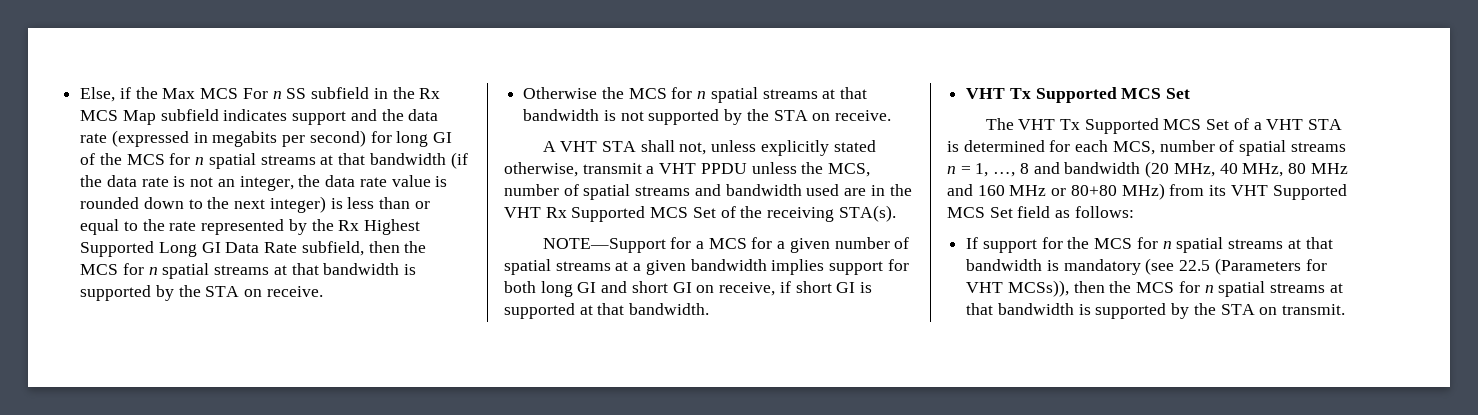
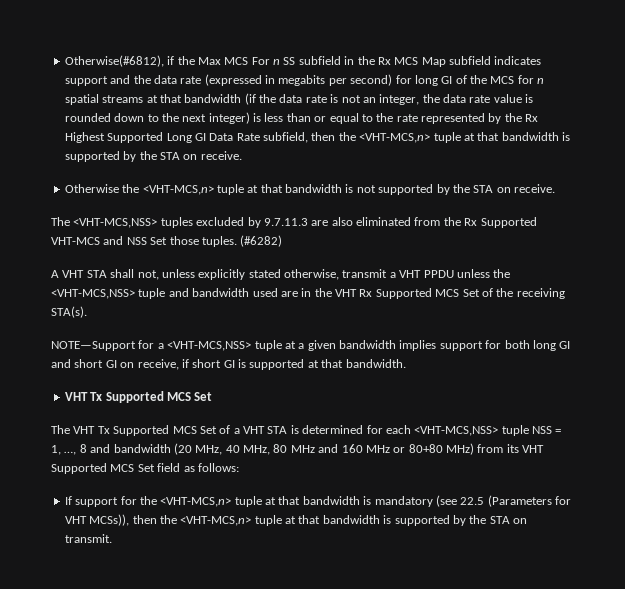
[80,87,116,102] Else, -> [64,55,164,67] Otherwise(#6812),
[80,263,270,279] MCS for n spatial streams -> [359,132,461,143] <VHT-MCS,n> tuple
[628,87,818,103] MCS for n spatial streams -> [142,184,244,195] <VHT-MCS,n> tuple
(892, 115) none -> [51,217,537,228] [51,235,283,247] // The <VHT-MCS,NSS> tuples excluded by 9.7.11.3 are also eliminated from the Rx Supported VHT-MCS and NSS Set those tuples. (#6282)
[828,163,871,177] [504,184,691,200] MCS, number of spatial streams -> [51,288,166,299] <VHT-MCS,NSS> tuple
[708,237,910,253] [504,259,611,275] MCS for a given number of spatial streams -> [167,340,282,351] <VHT-MCS,NSS> tuple
[1112,140,1346,156] [947,166,956,174] MCS, number of spatial streams n -> [414,425,552,436] <VHT-MCS,NSS> tuple NSS
[1094,237,1284,253] MCS for n spatial streams -> [160,496,262,507] <VHT-MCS,n> tuple
[1136,281,1326,297] MCS for n spatial streams -> [180,515,282,526] <VHT-MCS,n> tuple

